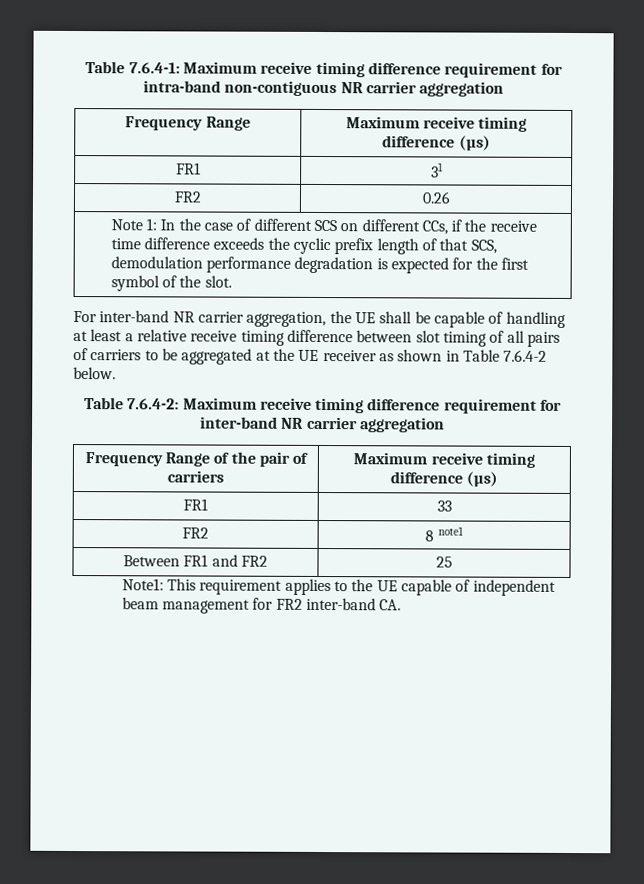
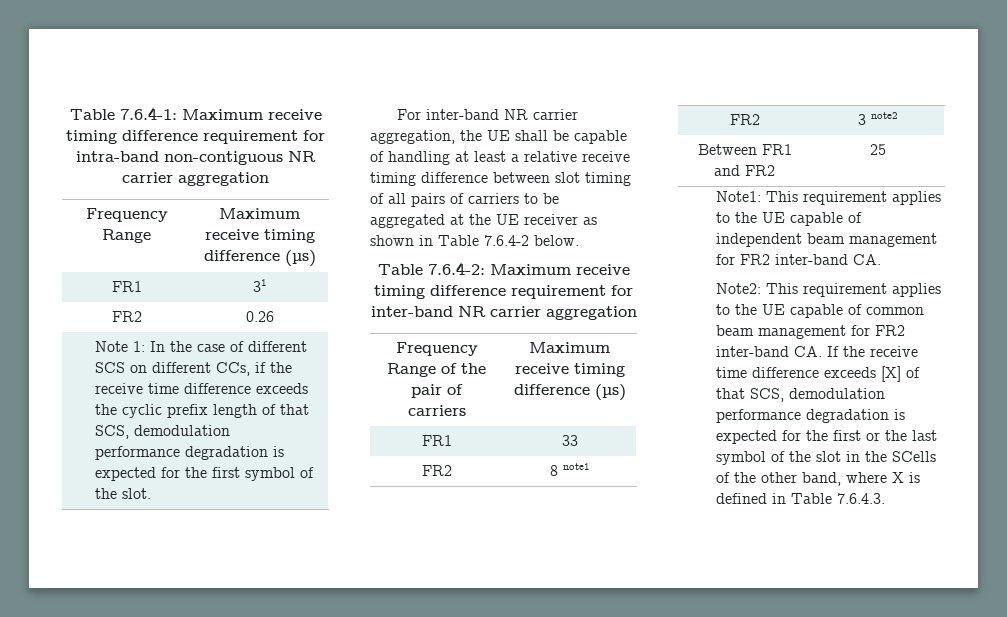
(464, 531) none -> [729,114,760,125] [857,112,898,125] // FR2 | 3 note2
(402, 605) none -> [715,283,941,297] [715,304,924,318] [715,325,905,339] [715,346,918,357] [715,366,920,382] [715,388,885,402] [715,409,905,423] [715,430,937,444] [715,451,936,465] [715,472,920,486] [715,493,885,504] // Note2: This requirement applies to the UE capable of common beam management for FR2 inter-band CA. If the receive time difference exceeds [X] of that SCS, demodulation performance degradation is expected for the first or the last symbol of the slot in the SCells of the other band, where X is defined in Table 7.6.4.3.

